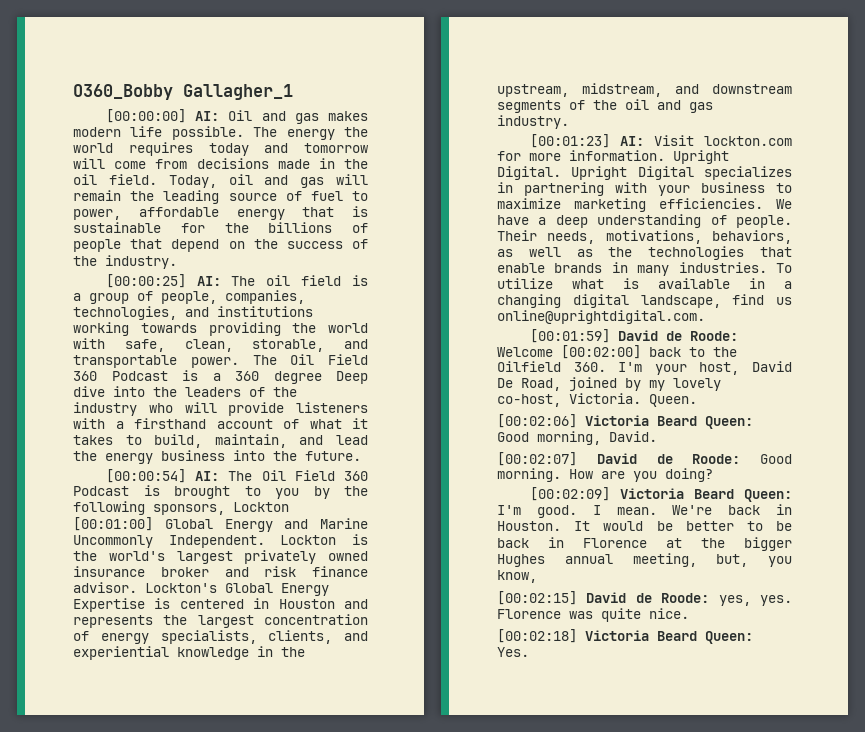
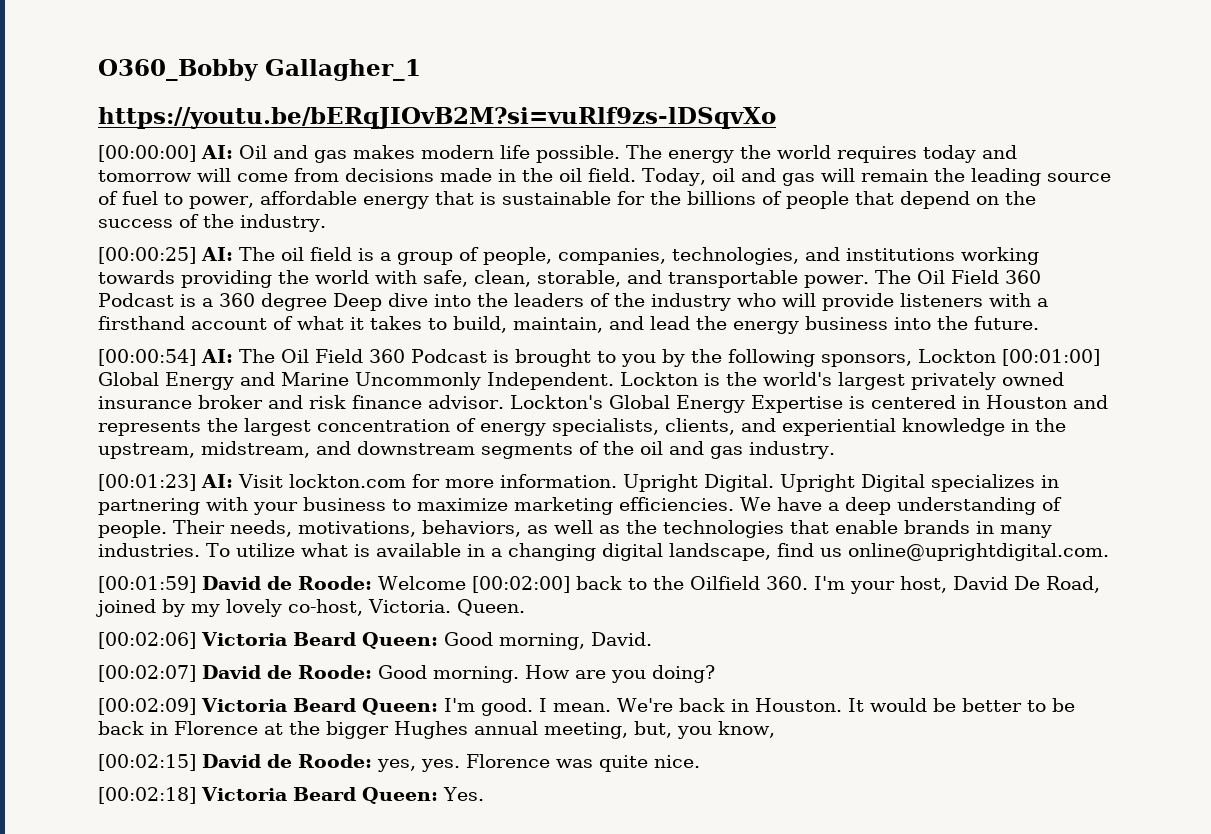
(293, 92) none -> [98,107,776,129] // https://youtu.be/bERqJIOvB2M?si=vuRlf9zs-lDSqvXo

